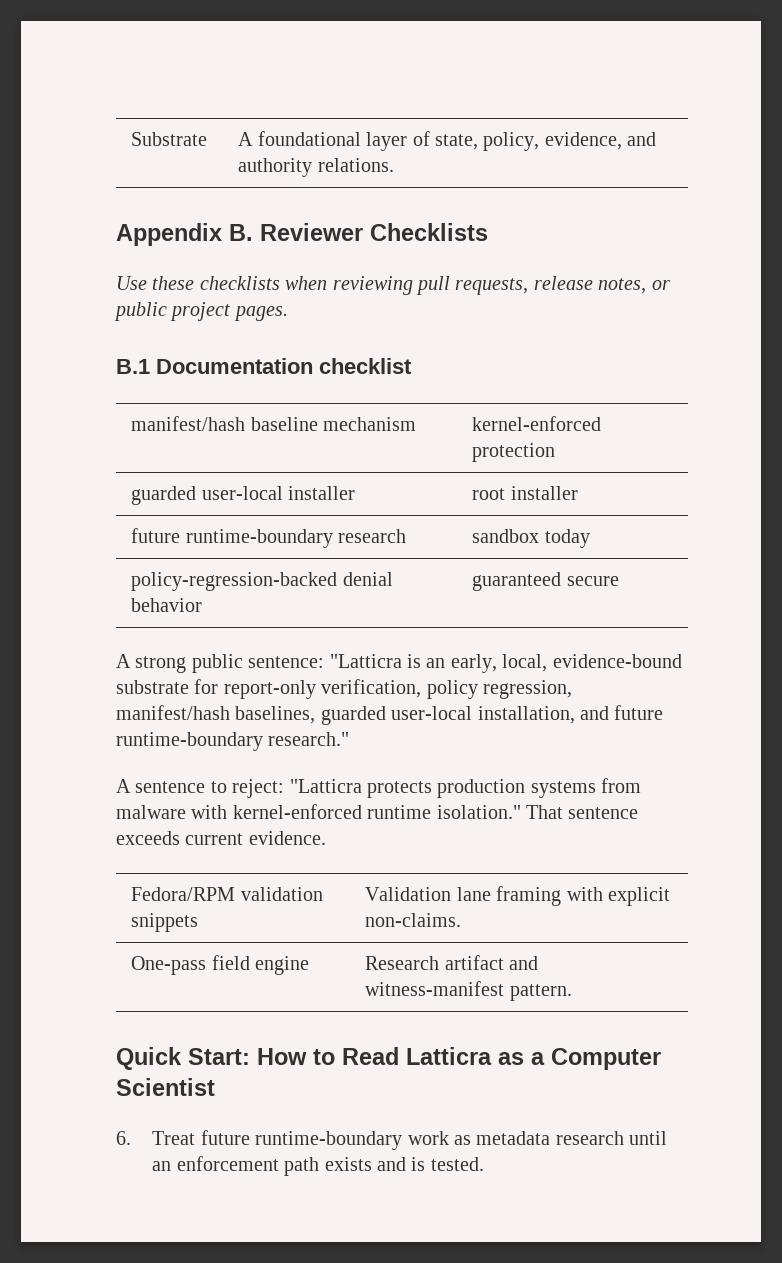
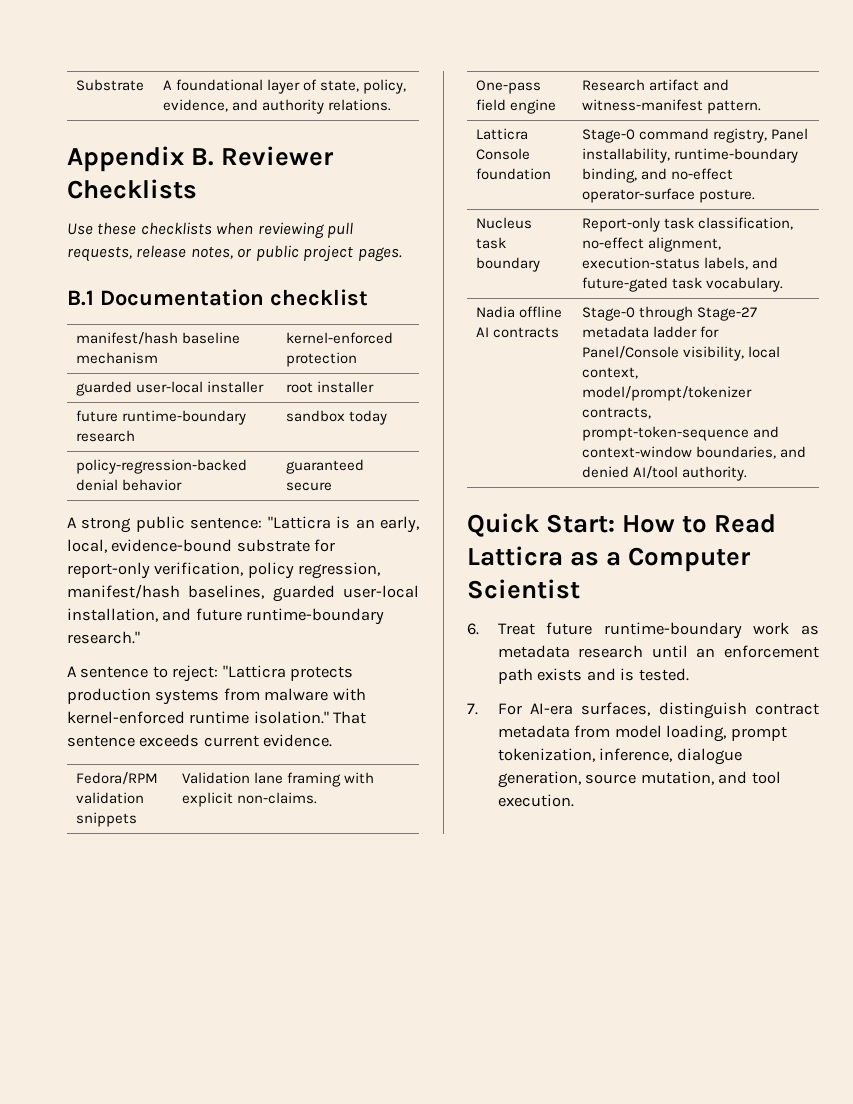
(572, 992) none -> [476,128,529,140] [476,148,531,160] [476,168,552,180] [582,128,809,143] [582,148,799,163] [582,168,734,183] [582,188,756,203] [476,217,533,229] [476,237,507,249] [476,257,541,272] [582,217,794,232] [582,237,722,252] [582,257,779,270] [582,277,784,292] [476,306,563,318] [476,327,560,338] [582,306,758,321] [582,326,720,338] [582,346,781,361] [582,367,639,379] [582,386,753,401] [582,407,652,419] [582,426,780,441] [582,446,807,459] [582,466,748,481] // Latticra Console foundation | Stage-0 command registry, Panel installability, runtime-boundary binding, and no-effect operator-surface posture. // Nucleus task boundary | Report-only task classification, no-effect alignment, execution-status labels, and future-gated task vocabulary. // Nadia offline AI contracts | Stage-0 through Stage-27 metadata ladder for Panel/Console visibility, local context, model/prompt/tokenizer contracts, prompt-token-sequence and context-window boundaries, and denied AI/tool authority.
(484, 1164) none -> [467,702,819,719] [497,725,787,742] [497,748,742,765] [497,771,781,788] [497,794,574,807] // 7. For AI-era surfaces, distinguish contract metadata from model loading, prompt tokenization, inference, dialogue generation, source mutation, and tool execution.

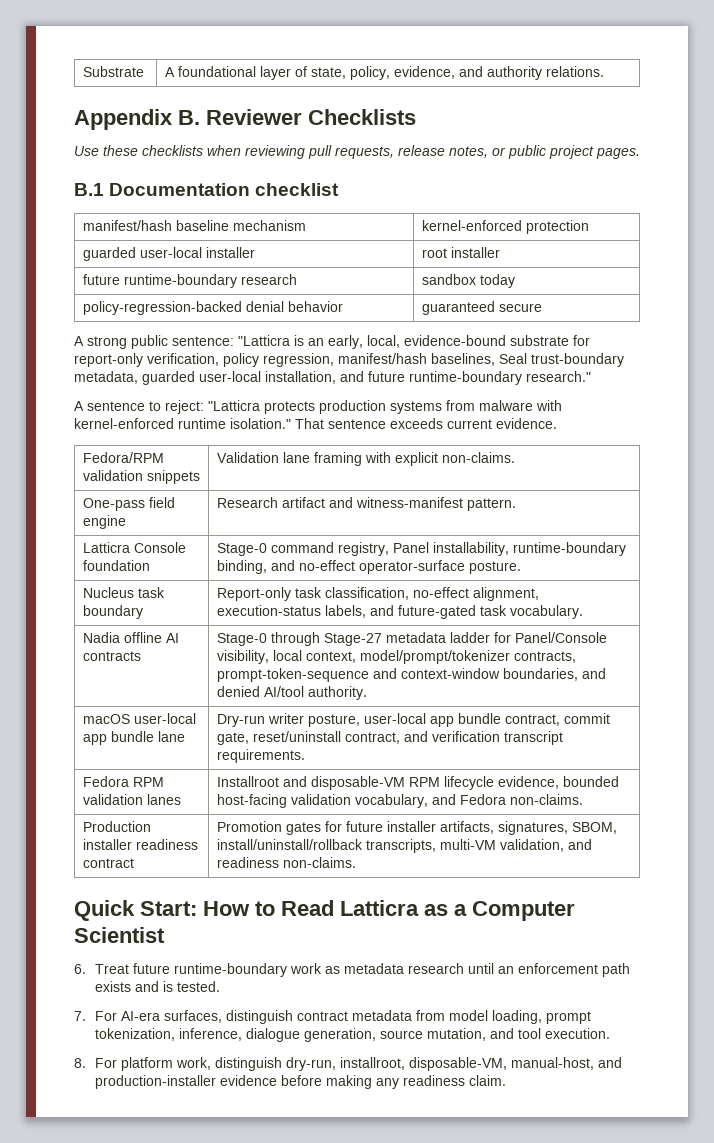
(265, 592) none -> [499,353,624,367] [74,371,138,384] Seal trust-boundary metadata,
(748, 473) none -> [82,713,196,724] [82,731,185,745] [216,713,610,727] [216,731,563,745] [216,749,305,763] [82,776,164,787] [82,794,181,805] [216,776,619,790] [216,794,583,808] [82,821,151,832] [82,839,198,850] [82,858,134,868] [216,821,617,835] [216,839,592,853] [216,857,356,868] // macOS user-local app bundle lane | Dry-run writer posture, user-local app bundle contract, commit gate, reset/uninstall contract, and verification transcript requirements. // Fedora RPM validation lanes | Installroot and disposable-VM RPM lifecycle evidence, bounded host-facing validation vocabulary, and Fedora non-claims. // Production installer readiness contract | Promotion gates for future installer artifacts, signatures, SBOM, install/uninstall/rollback transcripts, multi-VM validation, and readiness non-claims.
(574, 800) none -> [74,1057,623,1071] [95,1075,507,1089] // 8. For platform work, distinguish dry-run, installroot, disposable-VM, manual-host, and production-installer evidence before making any readiness claim.

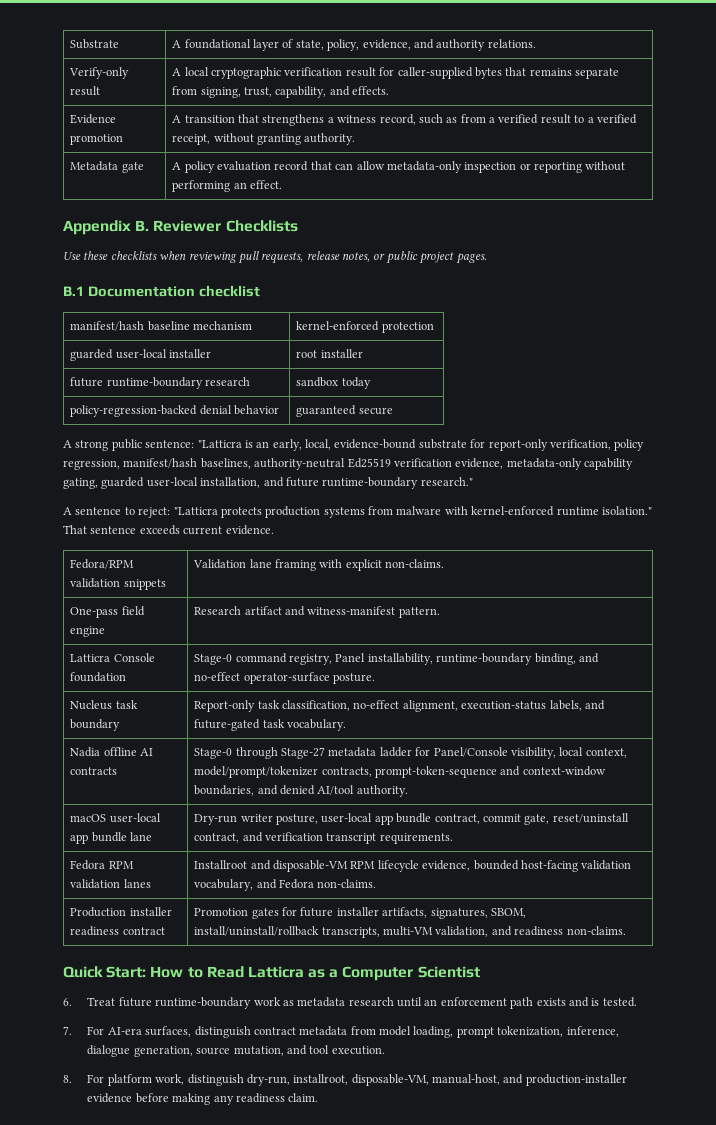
(604, 71) none -> [69,67,130,79] [70,86,101,96] [172,67,620,79] [172,86,390,98] [70,114,117,124] [70,134,124,145] [172,114,637,126] [172,133,356,145] [70,161,144,173] [172,161,626,173] [172,180,283,192] // Verify-only result | A local cryptographic verification result for caller-supplied bytes that remains separate from signing, trust, capability, and effects. // Evidence promotion | A transition that strengthens a witness record, such as from a verified result to a verified receipt, without granting authority. // Metadata gate | A policy evaluation record that can allow metadata-only inspection or reporting without performing an effect.
[499,353,624,367] [74,371,138,384] Seal trust-boundary metadata, -> [254,458,633,470] [63,478,98,489] authority-neutral Ed25519 verification evidence, metadata-only capability gating,

